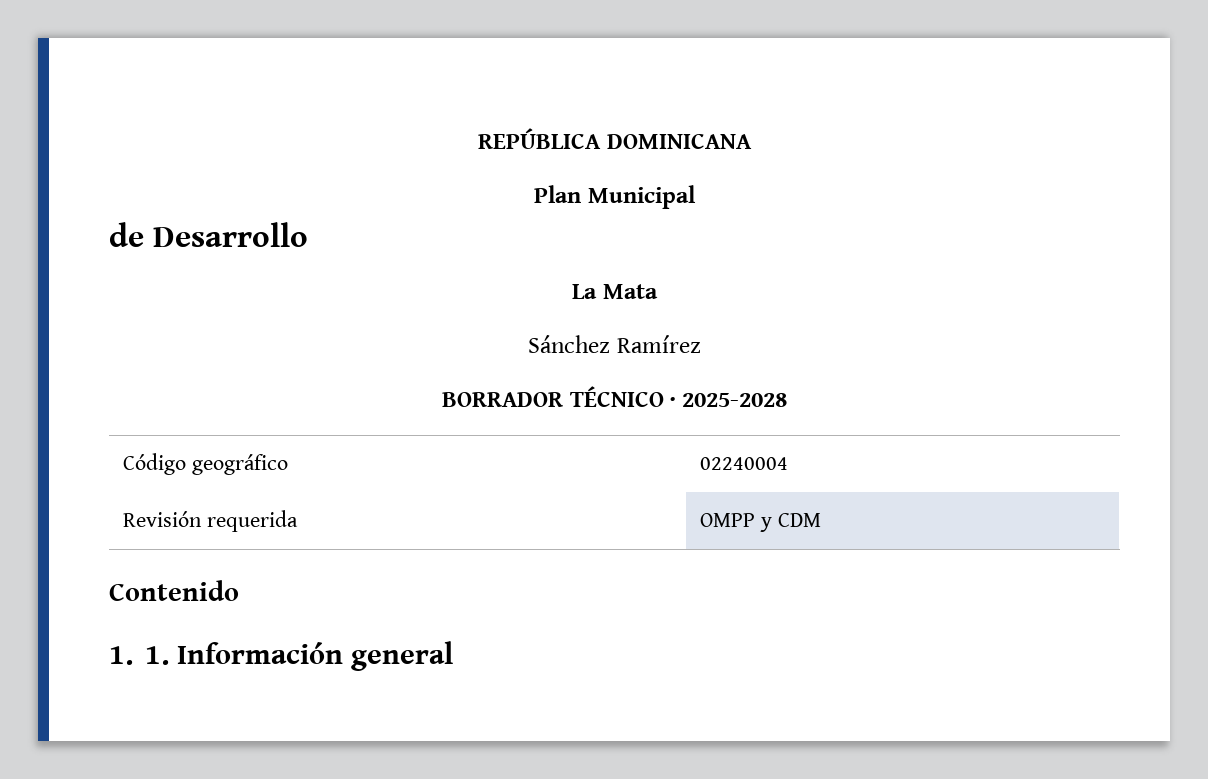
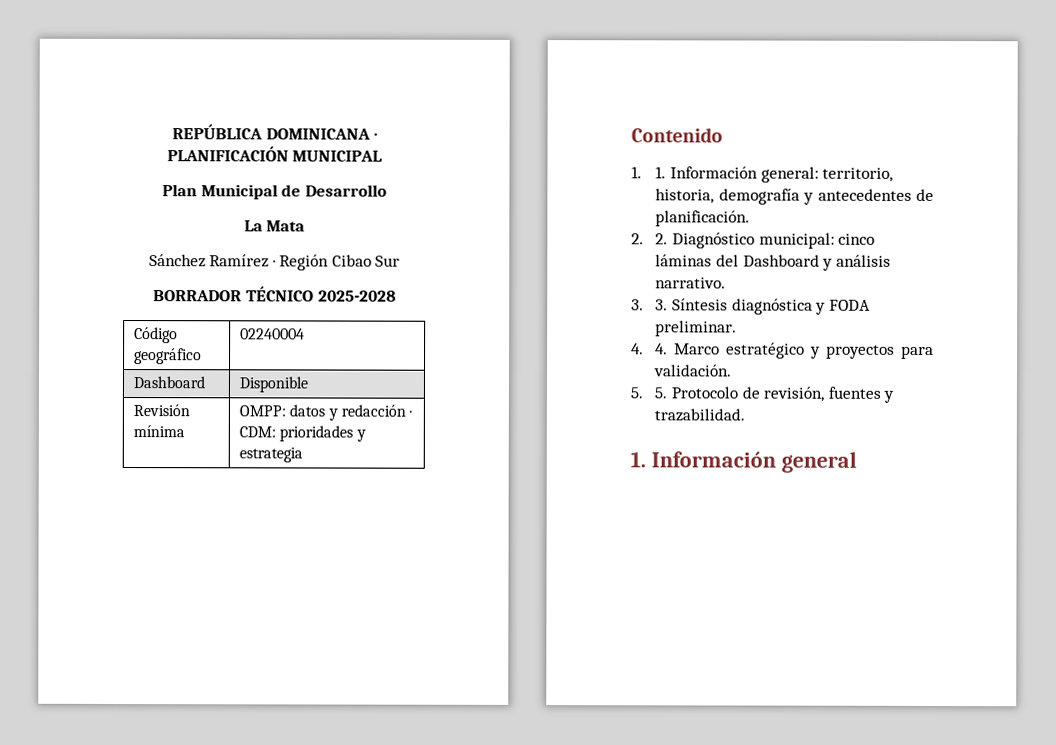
(752, 141) none -> [373,132,378,140] [166,146,384,162] · PLANIFICACIÓN MUNICIPAL
(696, 197) // -> (278, 192) none
(701, 344) none -> [272,254,401,271] · Región Cibao Sur
[670,397,676,407] · -> (314, 294) none
(789, 463) none -> [133,376,206,389] [239,376,309,393] // Dashboard | Disponible
[206,510,298,532] [700,513,821,532] [109,580,239,601] [109,646,133,665] requerida | OMPP y CDM // Contenido // 1. -> [133,425,186,438] [239,404,412,421] [239,425,366,442] [239,447,304,463] [631,127,723,143] [631,166,894,183] [655,188,934,205] [655,210,751,227] [631,232,876,249] [655,254,891,271] [655,277,727,289] [631,298,871,315] [655,320,738,337] [631,342,934,359] [653,364,733,377] [630,386,895,403] [654,408,746,422] mínima | OMPP: datos y redacción · CDM: prioridades y estrategia // Contenido // 1. 1. Información general: territorio, historia, demografía y antecedentes de planificación. // 2. 2. Diagnóstico municipal: cinco láminas del Dashboard y análisis narrativo. // 3. 3. Síntesis diagnóstica y FODA preliminar. // 4. 4. Marco estratégico y proyectos para validación. // 5. 5. Protocolo de revisión, fuentes y trazabilidad. //

